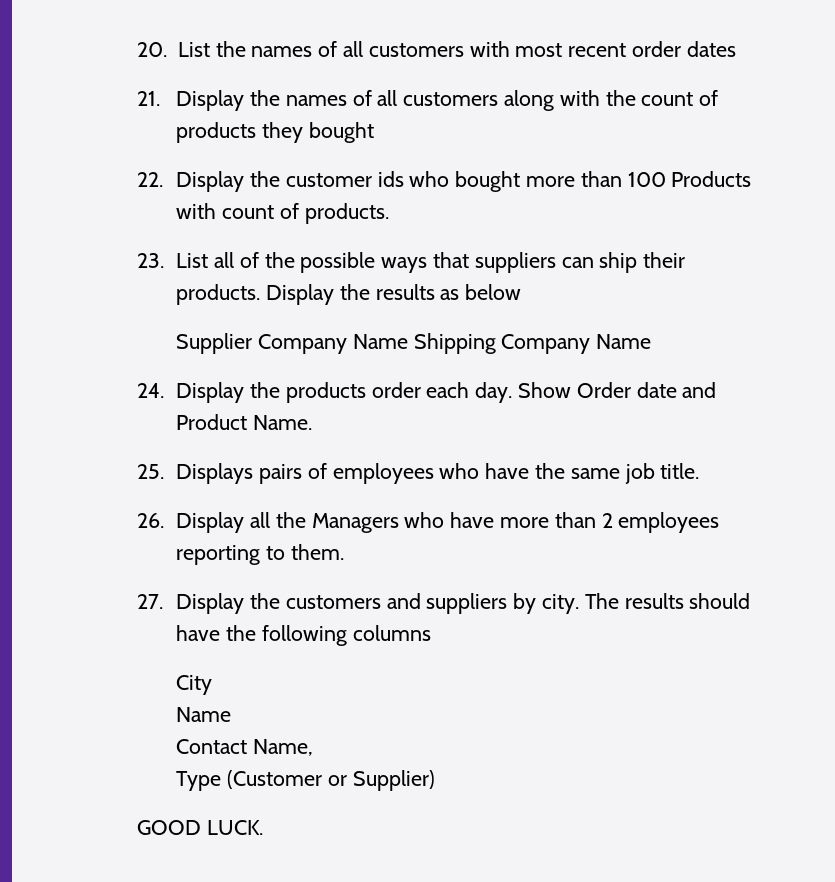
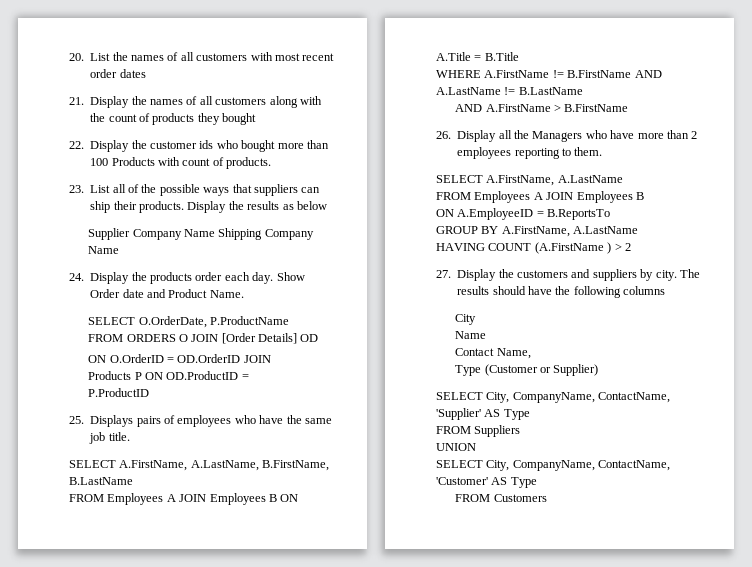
(312, 422) none -> [88,316,289,328] [88,333,319,344] [88,354,271,363] [88,371,249,380] [88,388,150,397] // SELECT O.OrderDate, P.ProductName // FROM ORDERS O JOIN [Order Details] OD // ON O.OrderID = OD.OrderID JOIN // Products P ON OD.ProductID = // P.ProductID
(700, 471) none -> [69,460,330,471] [69,477,134,485] [69,493,299,505] [436,52,519,61] [436,70,662,78] [436,87,583,95] [455,104,629,112] // SELECT A.FirstName, A.LastName, B.FirstName, B.LastName // FROM Employees A JOIN Employees B ON A.Title = B.Title // WHERE A.FirstName != B.FirstName AND A.LastName != B.LastName // AND A.FirstName > B.FirstName
(344, 552) none -> [436,175,623,186] [436,191,644,203] [436,208,611,220] [436,226,639,237] [436,242,631,254] // SELECT A.FirstName, A.LastName // FROM Employees A JOIN Employees B // ON A.EmployeeID = B.ReportsTo // GROUP BY A.FirstName, A.LastName // HAVING COUNT (A.FirstName ) > 2
[137,820,263,835] GOOD LUCK. -> [436,392,671,403] [436,408,530,420] [436,425,521,437] [436,443,477,451] [436,460,671,471] [436,477,537,488] [455,494,547,502] SELECT City, CompanyName, ContactName, 'Supplier' AS Type // FROM Suppliers // UNION // SELECT City, CompanyName, ContactName, 'Customer' AS Type // FROM Customers

